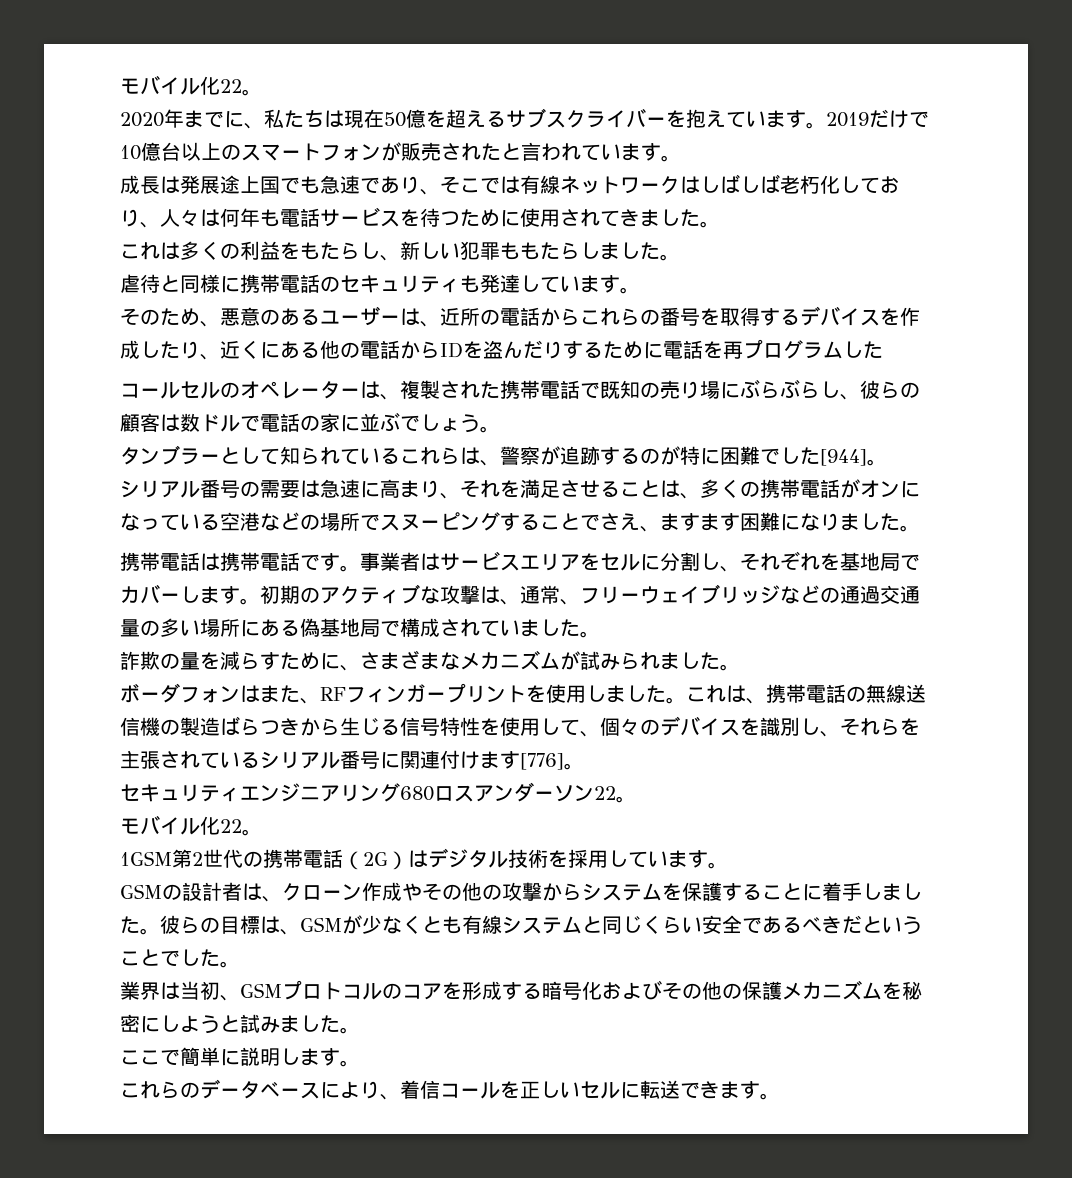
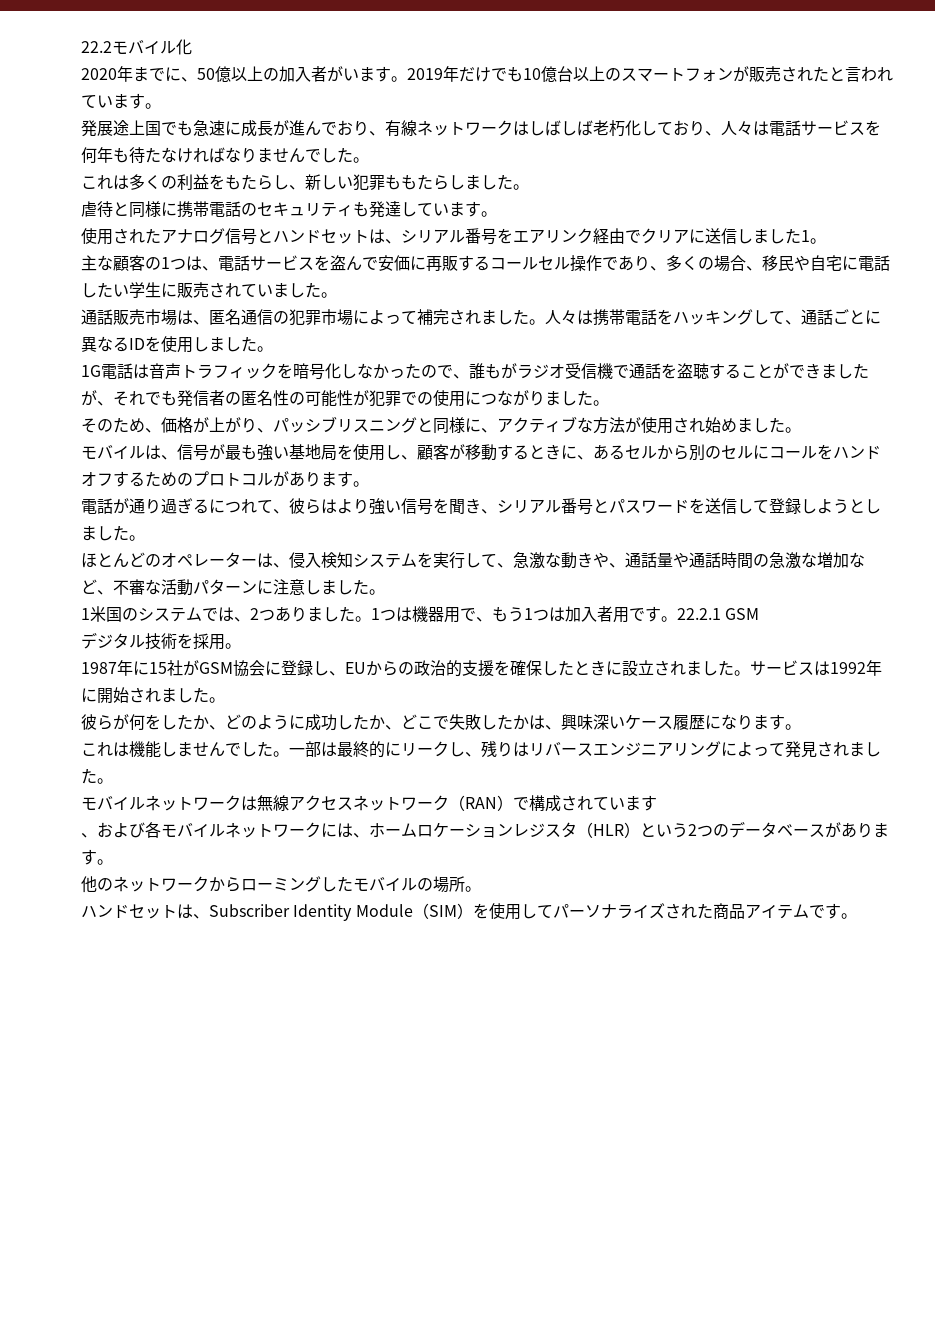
[120,75,262,96] モバイル化22。 -> [81,39,192,55] 22.2モバイル化
[264,108,746,128] 私たちは現在50億を超えるサブスクライバーを抱えて -> [197,66,343,82] 50億以上の加入者が
[869,109,929,128] だけで -> [443,66,523,82] 年だけでも
[120,175,180,194] 成長は -> (161, 106) none
[360,176,520,195] であり、そこでは -> [225,120,385,137] に成長が進んでおり、
[220,207,660,227] 何年も電話サービスを待つために使用されてきま -> [769,120,881,136] [81,147,321,164] 電話サービスを何年も待たなければなりませんで
[120,306,920,327] [120,339,883,360] [120,381,220,399] そのため、悪意のあるユーザーは、近所の電話からこれらの番号を取得するデバイスを作成したり、近くにある他の電話からIDを盗んだりするために電話を再プログラムした // コールセル -> [81,228,826,245] [81,255,890,272] [81,282,337,298] [81,309,881,326] [81,336,273,353] [81,363,869,380] [81,390,609,407] [81,416,801,434] [81,444,881,461] [81,471,369,487] [81,498,881,515] [81,525,145,541] [81,552,145,568] 使用されたアナログ信号とハンドセットは、シリアル番号をエアリンク経由でクリアに送信しました1。 // 主な顧客の1つは、電話サービスを盗んで安価に再販するコールセル操作であり、多くの場合、移民や自宅に電話したい学生に販売されていました。 // 通話販売市場は、匿名通信の犯罪市場によって補完されました。人々は携帯電話をハッキングして、通話ごとに異なるIDを使用しました。 // 1G電話は音声トラフィックを暗号化しなかったので、誰もがラジオ受信機で通話を盗聴することができましたが、それでも発信者の匿名性の可能性が犯罪での使用につながりました。 // そのため、価格が上がり、パッシブリスニングと同様に、アクティブな方法が使用され始めました。 // モバイルは、信号が最も強い基地局を使用し、顧客が移動するときに、あるセルから別のセルにコールをハンドオフするためのプロトコルがあります。 // 電話が通り過ぎるにつれて、彼らはより強い信号を聞き、シリアル番号とパスワードを送信して登録しようとしました。 // ほとんど
[400,379,920,400] [120,412,500,433] [120,445,887,466] [120,479,920,499] [120,512,920,532] [120,551,920,572] [120,584,920,605] [120,618,600,638] [120,650,740,671] [120,683,926,704] [120,716,920,737] [120,750,584,770] [120,782,636,803] [120,815,262,836] [120,849,428,870] 複製された携帯電話で既知の売り場にぶらぶらし、彼らの顧客は数ドルで電話の家に並ぶでしょう。 // タンブラーとして知られているこれらは、警察が追跡するのが特に困難でした[944]。 // シリアル番号の需要は急速に高まり、それを満足させることは、多くの携帯電話がオンになっている空港などの場所でスヌーピングすることでさえ、ますます困難になりました。 // 携帯電話は携帯電話です。事業者はサービスエリアをセルに分割し、それぞれを基地局でカバーします。初期のアクティブな攻撃は、通常、フリーウェイブリッジなどの通過交通量の多い場所にある偽基地局で構成されていました。 // 詐欺の量を減らすために、さまざまなメカニズムが試みられました。 // ボーダフォンはまた、RFフィンガープリントを使用しました。これは、携帯電話の無線送信機の製造ばらつきから生じる信号特性を使用して、個々のデバイスを識別し、それらを主張されているシリアル番号に関連付けます[776]。 // セキュリティエンジニアリング680ロスアンダーソン22。 // モバイル化22。 // 1GSM第2世代の携帯電話（2G）は -> [289,551,865,569] [81,579,385,596] [81,606,760,623] 侵入検知システムを実行して、急激な動きや、通話量や通話時間の急激な増加など、不審な活動パターンに注意しました。 // 1米国のシステムでは、2つありました。1つは機器用で、もう1つは加入者用です。22.2.1 GSM //
[608,850,728,869] [120,882,922,902] [120,915,922,935] [120,949,240,968] [120,980,922,1001] [120,1014,360,1034] [120,1047,360,1067] [120,1079,740,1100] しています。 // GSMの設計者は、クローン作成やその他の攻撃からシステムを保護することに着手しました。彼らの目標は、GSMが少なくとも有線システムと同じくらい安全であるべきだということでした。 // 業界は当初、GSMプロトコルのコアを形成する暗号化およびその他の保護メカニズムを秘密にしようと試みました。 // ここで簡単に説明します。 // これらのデータベースにより、着信コールを正しいセルに転送できま -> [225,643,241,649] [81,660,882,677] [81,687,225,704] [81,714,801,731] [81,741,881,758] [81,768,113,784] [81,795,657,812] [81,821,889,838] [81,849,113,865] [81,876,481,893] [81,903,825,921] 。 // 1987年に15社がGSM協会に登録し、EUからの政治的支援を確保したときに設立されました。サービスは1992年に開始されました。 // 彼らが何をしたか、どのように成功したか、どこで失敗したかは、興味深いケース履歴になります。 // これは機能しませんでした。一部は最終的にリークし、残りはリバースエンジニアリングによって発見されました。 // モバイルネットワークは無線アクセスネットワーク（RAN）で構成されています // 、および各モバイルネットワークには、ホームロケーションレジスタ（HLR）という2つのデータベースがあります。 // 他のネットワークからローミングしたモバイルの場所。 // ハンドセットは、Subscriber Identity Module（SIM）を使用してパーソナライズされた商品アイテムで

